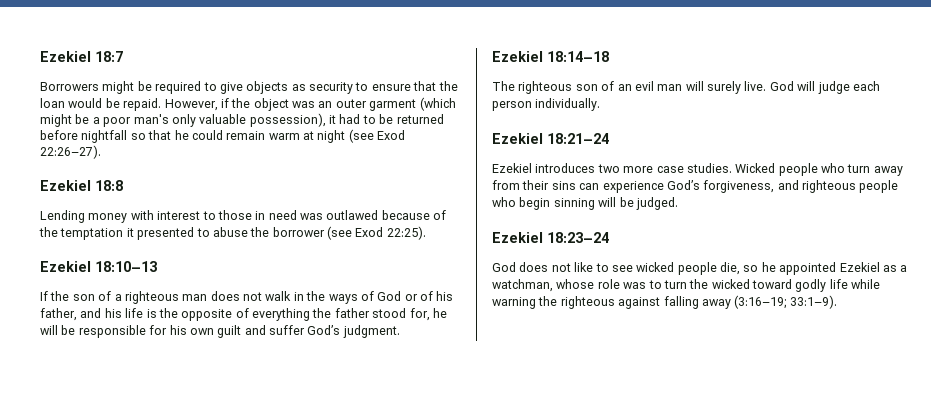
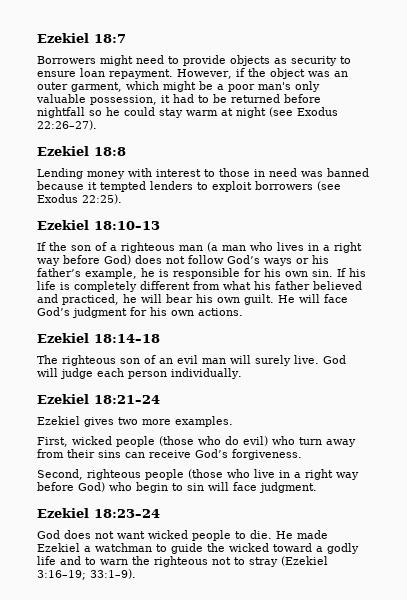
[137,81,243,94] be required to give -> [136,55,226,66] need to provide
[413,81,458,91] [40,98,162,111] that the loan would be repaid. -> [80,68,173,79] loan repayment.
[369,97,456,111] garment (which -> [71,81,159,92] garment, which
[249,113,326,127] possession), -> [90,95,157,105] possession,
[148,130,172,140] that -> (102, 113) none
[226,131,266,140] remain -> [159,108,183,118] stay
[377,130,406,140] Exod -> [297,107,338,116] Exodus
[326,210,447,220] [39,226,384,240] outlawed because of the temptation it presented to abuse the borrower (see Exod -> [327,168,369,177] [37,181,341,192] [37,194,78,203] banned because it tempted lenders to exploit borrowers (see Exodus
[210,291,454,304] [40,308,447,321] [40,325,400,338] does not walk in the ways of God or of his father, and his life is the opposite of everything the father stood for, he will be responsible for his own guilt and suffer God’s judgment. -> [207,242,362,253] [37,255,329,266] [37,268,366,279] [37,281,362,292] [37,294,348,305] [37,307,243,318] (a man who lives in a right way before God) does not follow God’s ways or his father’s example, he is responsible for his own sin. If his life is completely different from what his father believed and practiced, he will bear his own guilt. He will face God’s judgment for his own actions.
[535,163,596,173] introduces -> [84,417,114,427] gives
[656,163,818,176] case studies. Wicked people -> [175,416,233,427] [37,436,268,447] examples. // First, wicked people (those who do evil)
[602,180,899,193] [492,197,678,210] experience God’s forgiveness, and righteous people who begin sinning will be judged. -> [149,449,302,460] [37,469,359,480] [37,482,317,493] receive God’s forgiveness. // Second, righteous people (those who live in a right way before God) who begin to sin will face judgment.
[574,262,908,275] [492,279,687,292] like to see wicked people die, so he appointed Ezekiel as a watchman, whose role was to turn -> [117,530,328,541] [37,543,203,554] want wicked people to die. He made Ezekiel a watchman to guide
(792, 284) none -> [316,546,323,552] a
[851,279,881,289] [492,295,787,309] while warning the righteous against falling away (3:16–19; -> [60,556,328,567] [37,570,86,580] and to warn the righteous not to stray (Ezekiel 3:16–19;

